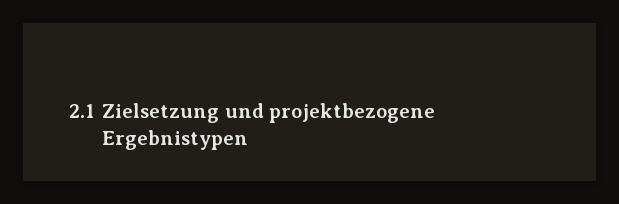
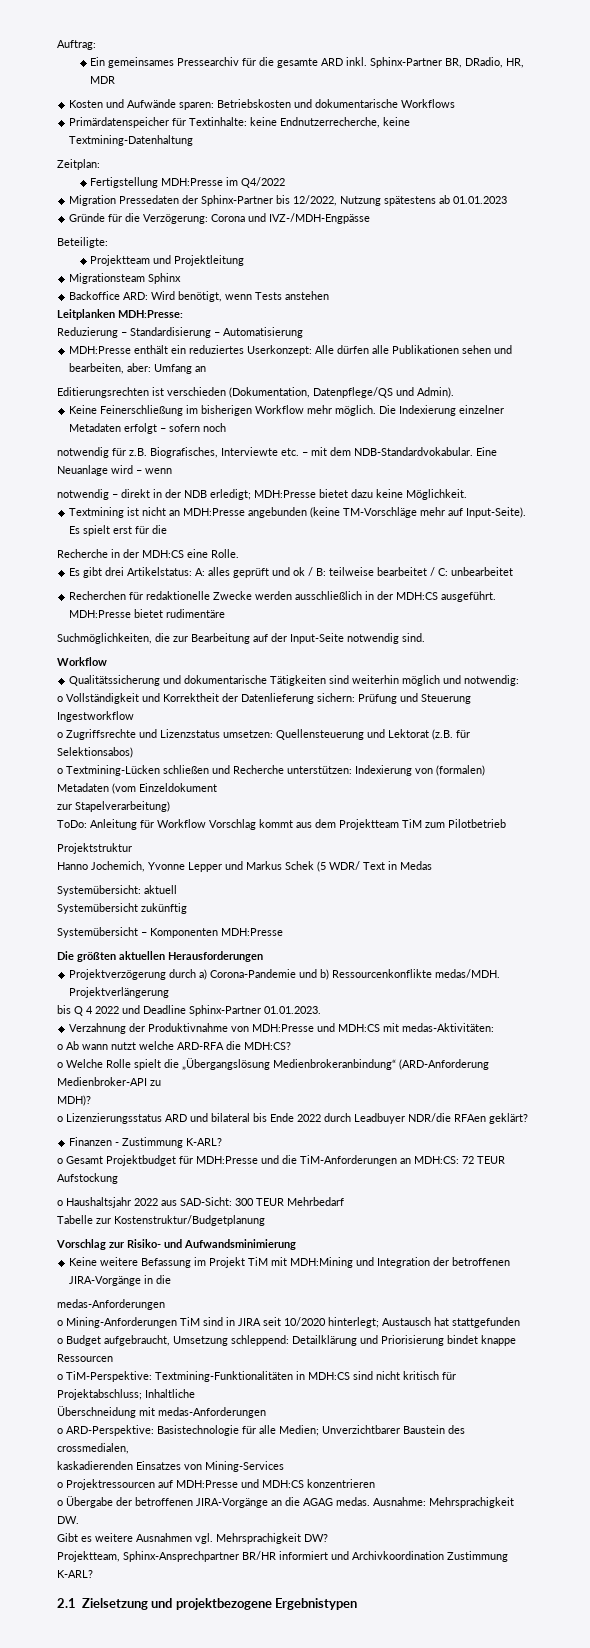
(69, 111) none -> [57,40,96,50] [90,57,525,68] [90,76,116,84] [69,99,456,110] [69,117,411,128] [69,135,194,146] [57,159,100,170] [90,177,286,188] [69,195,508,206] [69,213,371,224] [57,237,108,248] [90,255,245,266] [69,273,182,284] [69,291,330,302] [57,309,183,320] [57,327,303,338] [69,345,513,356] [69,363,207,374] [57,387,454,398] [69,405,505,416] [69,423,227,434] [57,447,497,458] [57,465,172,476] [57,489,467,500] [69,507,527,518] [69,525,168,536] [57,549,239,558] [69,567,514,578] [69,591,497,602] [69,609,226,618] [57,633,425,644] [57,657,107,666] [69,675,520,686] [57,693,471,704] [57,711,134,722] [57,729,470,740] [57,747,133,758] [57,765,485,776] [57,783,217,794] [57,801,170,812] [57,819,506,830] [57,843,132,854] [57,861,432,872] [57,885,177,896] [57,903,187,914] [57,927,283,938] [57,951,263,962] [69,969,501,980] [69,987,170,998] [57,1005,321,1016] [69,1023,495,1034] [57,1041,291,1050] [57,1058,489,1070] [57,1077,161,1086] [57,1095,91,1106] [57,1113,528,1124] [69,1137,223,1148] [57,1155,505,1166] [57,1173,118,1184] [57,1197,344,1208] [57,1215,265,1226] [56,1239,296,1250] [69,1257,511,1268] [69,1275,172,1286] [57,1299,165,1310] [57,1317,520,1328] [57,1335,516,1346] [57,1354,113,1362] [57,1371,456,1382] [57,1389,195,1400] [57,1406,266,1418] [57,1425,465,1436] [57,1443,129,1454] [57,1461,284,1472] [57,1479,375,1490] [57,1496,514,1508] [57,1516,79,1524] [57,1533,328,1544] [57,1551,508,1562] [57,1570,93,1578] Auftrag: // Ein gemeinsames Pressearchiv für die gesamte ARD inkl. Sphinx-Partner BR, DRadio, HR, MDR // Kosten und Aufwände sparen: Betriebskosten und dokumentarische Workflows // Primärdatenspeicher für Textinhalte: keine Endnutzerrecherche, keine Textmining-Datenhaltung // Zeitplan: // Fertigstellung MDH:Presse im Q4/2022 // Migration Pressedaten der Sphinx-Partner bis 12/2022, Nutzung spätestens ab 01.01.2023 // Gründe für die Verzögerung: Corona und IVZ-/MDH-Engpässe // Beteiligte: // Projektteam und Projektleitung // Migrationsteam Sphinx // Backoffice ARD: Wird benötigt, wenn Tests anstehen // Leitplanken MDH:Presse: // Reduzierung – Standardisierung – Automatisierung // MDH:Presse enthält ein reduziertes Userkonzept: Alle dürfen alle Publikationen sehen und bearbeiten, aber: Umfang an // Editierungsrechten ist verschieden (Dokumentation, Datenpflege/QS und Admin). // Keine Feinerschließung im bisherigen Workflow mehr möglich. Die Indexierung einzelner Metadaten erfolgt – sofern noch // notwendig für z.B. Biografisches, Interviewte etc. – mit dem NDB-Standardvokabular. Eine Neuanlage wird – wenn // notwendig – direkt in der NDB erledigt; MDH:Presse bietet dazu keine Möglichkeit. // Textmining ist nicht an MDH:Presse angebunden (keine TM-Vorschläge mehr auf Input-Seite). Es spielt erst für die // Recherche in der MDH:CS eine Rolle. // Es gibt drei Artikelstatus: A: alles geprüft und ok / B: teilweise bearbeitet / C: unbearbeitet // Recherchen für redaktionelle Zwecke werden ausschließlich in der MDH:CS ausgeführt. MDH:Presse bietet rudimentäre // Suchmöglichkeiten, die zur Bearbeitung auf der Input-Seite notwendig sind. // Workflow // Qualitätssicherung und dokumentarische Tätigkeiten sind weiterhin möglich und notwendig: // o Vollständigkeit und Korrektheit der Datenlieferung sichern: Prüfung und Steuerung Ingestworkflow // o Zugriffsrechte und Lizenzstatus umsetzen: Quellensteuerung und Lektorat (z.B. für Selektionsabos) // o Textmining-Lücken schließen und Recherche unterstützen: Indexierung von (formalen) Metadaten (vom Einzeldokument // zur Stapelverarbeitung) // ToDo: Anleitung für Workflow Vorschlag kommt aus dem Projektteam TiM zum Pilotbetrieb // Projektstruktur // Hanno Jochemich, Yvonne Lepper und Markus Schek (5 WDR/ Text in Medas // Systemübersicht: aktuell // Systemübersicht zukünftig // Systemübersicht – Komponenten MDH:Presse // Die größten aktuellen Herausforderungen // Projektverzögerung durch a) Corona-Pandemie und b) Ressourcenkonflikte medas/MDH. Projektverlängerung // bis Q 4 2022 und Deadline Sphinx-Partner 01.01.2023. // Verzahnung der Produktivnahme von MDH:Presse und MDH:CS mit medas-Aktivitäten: // o Ab wann nutzt welche ARD-RFA die MDH:CS? // o Welche Rolle spielt die „Übergangslösung Medienbrokeranbindung“ (ARD-Anforderung Medienbroker-API zu // MDH)? // o Lizenzierungsstatus ARD und bilateral bis Ende 2022 durch Leadbuyer NDR/die RFAen geklärt? // Finanzen - Zustimmung K-ARL? // o Gesamt Projektbudget für MDH:Presse und die TiM-Anforderungen an MDH:CS: 72 TEUR Aufstockung // o Haushaltsjahr 2022 aus SAD-Sicht: 300 TEUR Mehrbedarf // Tabelle zur Kostenstruktur/Budgetplanung // Vorschlag zur Risiko- und Aufwandsminimierung // Keine weitere Befassung im Projekt TiM mit MDH:Mining und Integration der betroffenen JIRA-Vorgänge in die // medas-Anforderungen // o Mining-Anforderungen TiM sind in JIRA seit 10/2020 hinterlegt; Austausch hat stattgefunden // o Budget aufgebraucht, Umsetzung schleppend: Detailklärung und Priorisierung bindet knappe Ressourcen // o TiM-Perspektive: Textmining-Funktionalitäten in MDH:CS sind nicht kritisch für Projektabschluss; Inhaltliche // Überschneidung mit medas-Anforderungen // o ARD-Perspektive: Basistechnologie für alle Medien; Unverzichtbarer Baustein des crossmedialen, // kaskadierenden Einsatzes von Mining-Services // o Projektressourcen auf MDH:Presse und MDH:CS konzentrieren // o Übergabe der betroffenen JIRA-Vorgänge an die AGAG medas. Ausnahme: Mehrsprachigkeit DW. // Gibt es weitere Ausnahmen vgl. Mehrsprachigkeit DW? // Projektteam, Sphinx-Ansprechpartner BR/HR informiert und Archivkoordination Zustimmung K-ARL? //

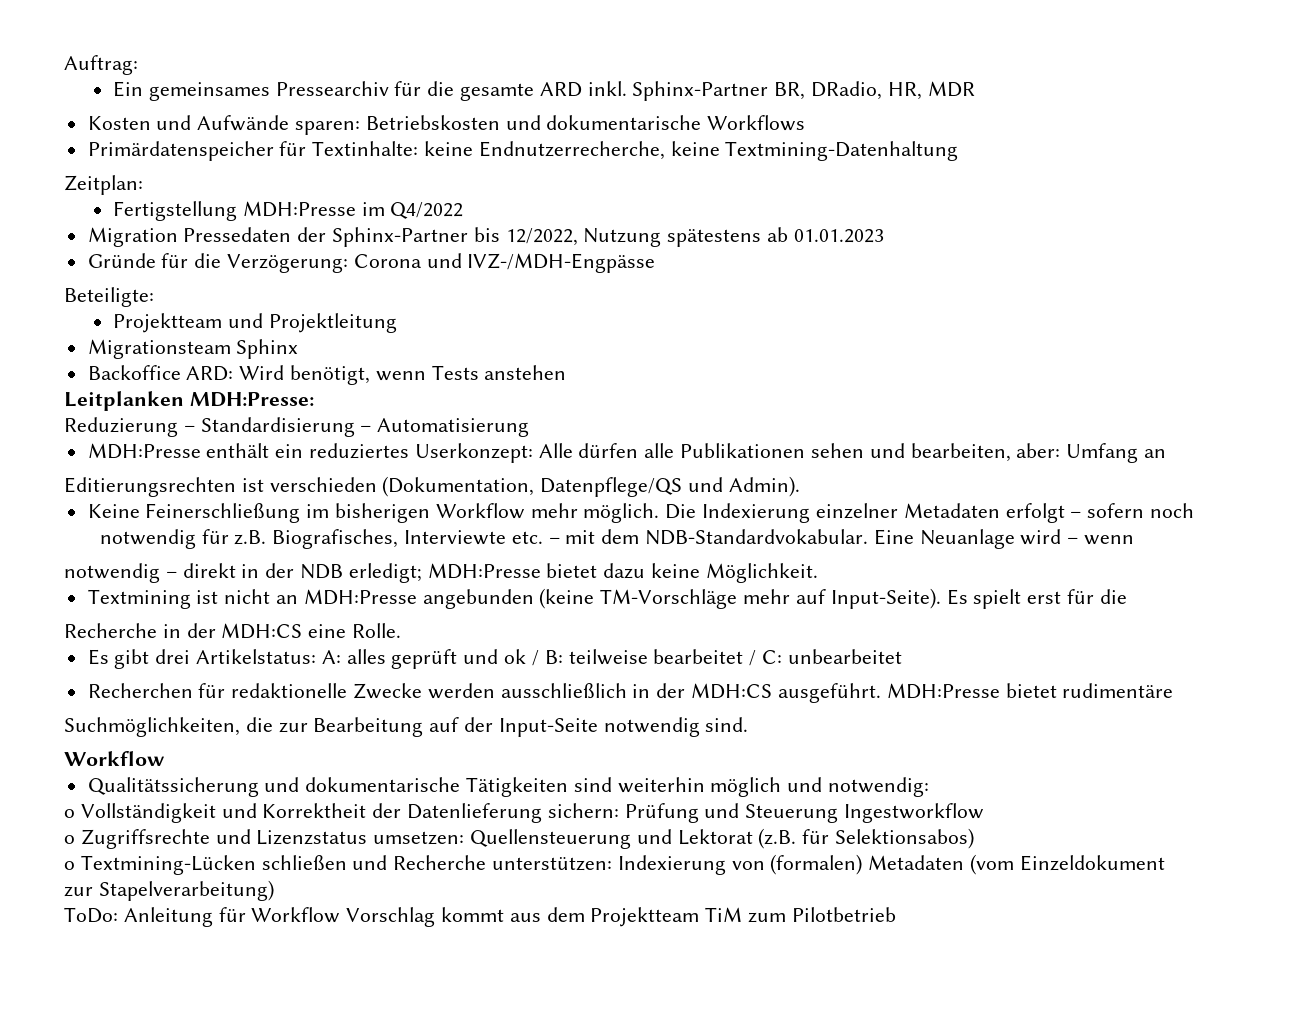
[57,843,132,854] [57,861,432,872] [57,885,177,896] [57,903,187,914] [57,927,283,938] [57,951,263,962] [69,969,501,980] [69,987,170,998] [57,1005,321,1016] [69,1023,495,1034] [57,1041,291,1050] [57,1058,489,1070] [57,1077,161,1086] [57,1095,91,1106] [57,1113,528,1124] [69,1137,223,1148] [57,1155,505,1166] [57,1173,118,1184] [57,1197,344,1208] [57,1215,265,1226] [56,1239,296,1250] [69,1257,511,1268] [69,1275,172,1286] [57,1299,165,1310] [57,1317,520,1328] [57,1335,516,1346] [57,1354,113,1362] [57,1371,456,1382] [57,1389,195,1400] [57,1406,266,1418] [57,1425,465,1436] [57,1443,129,1454] [57,1461,284,1472] [57,1479,375,1490] [57,1496,514,1508] [57,1516,79,1524] [57,1533,328,1544] [57,1551,508,1562] [57,1570,93,1578] [57,1598,358,1610] // Projektstruktur // Hanno Jochemich, Yvonne Lepper und Markus Schek (5 WDR/ Text in Medas // Systemübersicht: aktuell // Systemübersicht zukünftig // Systemübersicht – Komponenten MDH:Presse // Die größten aktuellen Herausforderungen // Projektverzögerung durch a) Corona-Pandemie und b) Ressourcenkonflikte medas/MDH. Projektverlängerung // bis Q 4 2022 und Deadline Sphinx-Partner 01.01.2023. // Verzahnung der Produktivnahme von MDH:Presse und MDH:CS mit medas-Aktivitäten: // o Ab wann nutzt welche ARD-RFA die MDH:CS? // o Welche Rolle spielt die „Übergangslösung Medienbrokeranbindung“ (ARD-Anforderung Medienbroker-API zu // MDH)? // o Lizenzierungsstatus ARD und bilateral bis Ende 2022 durch Leadbuyer NDR/die RFAen geklärt? // Finanzen - Zustimmung K-ARL? // o Gesamt Projektbudget für MDH:Presse und die TiM-Anforderungen an MDH:CS: 72 TEUR Aufstockung // o Haushaltsjahr 2022 aus SAD-Sicht: 300 TEUR Mehrbedarf // Tabelle zur Kostenstruktur/Budgetplanung // Vorschlag zur Risiko- und Aufwandsminimierung // Keine weitere Befassung im Projekt TiM mit MDH:Mining und Integration der betroffenen JIRA-Vorgänge in die // medas-Anforderungen // o Mining-Anforderungen TiM sind in JIRA seit 10/2020 hinterlegt; Austausch hat stattgefunden // o Budget aufgebraucht, Umsetzung schleppend: Detailklärung und Priorisierung bindet knappe Ressourcen // o TiM-Perspektive: Textmining-Funktionalitäten in MDH:CS sind nicht kritisch für Projektabschluss; Inhaltliche // Überschneidung mit medas-Anforderungen // o ARD-Perspektive: Basistechnologie für alle Medien; Unverzichtbarer Baustein des crossmedialen, // kaskadierenden Einsatzes von Mining-Services // o Projektressourcen auf MDH:Presse und MDH:CS konzentrieren // o Übergabe der betroffenen JIRA-Vorgänge an die AGAG medas. Ausnahme: Mehrsprachigkeit DW. // Gibt es weitere Ausnahmen vgl. Mehrsprachigkeit DW? // Projektteam, Sphinx-Ansprechpartner BR/HR informiert und Archivkoordination Zustimmung K-ARL? // 2.1 Zielsetzung und projektbezogene Ergebnistypen -> (896, 914) none

